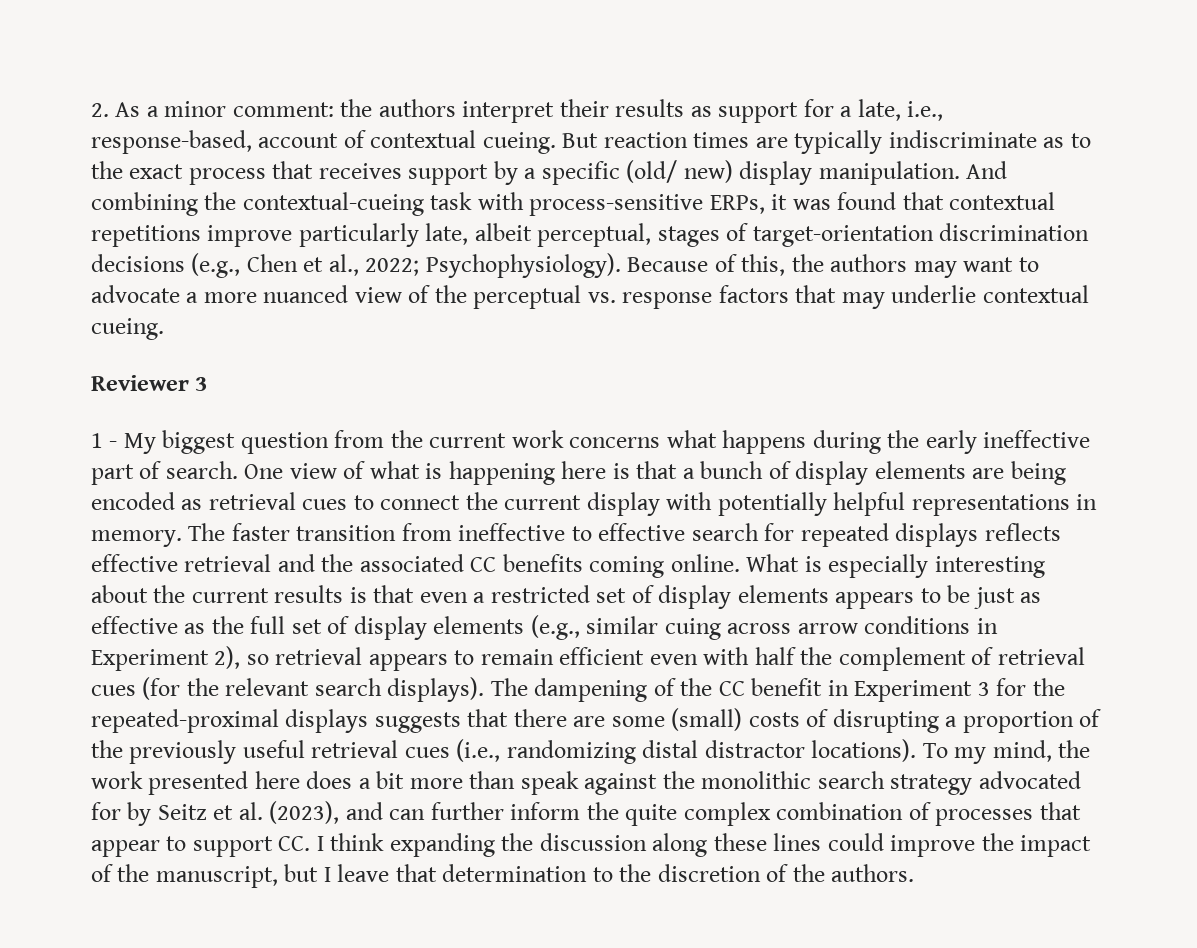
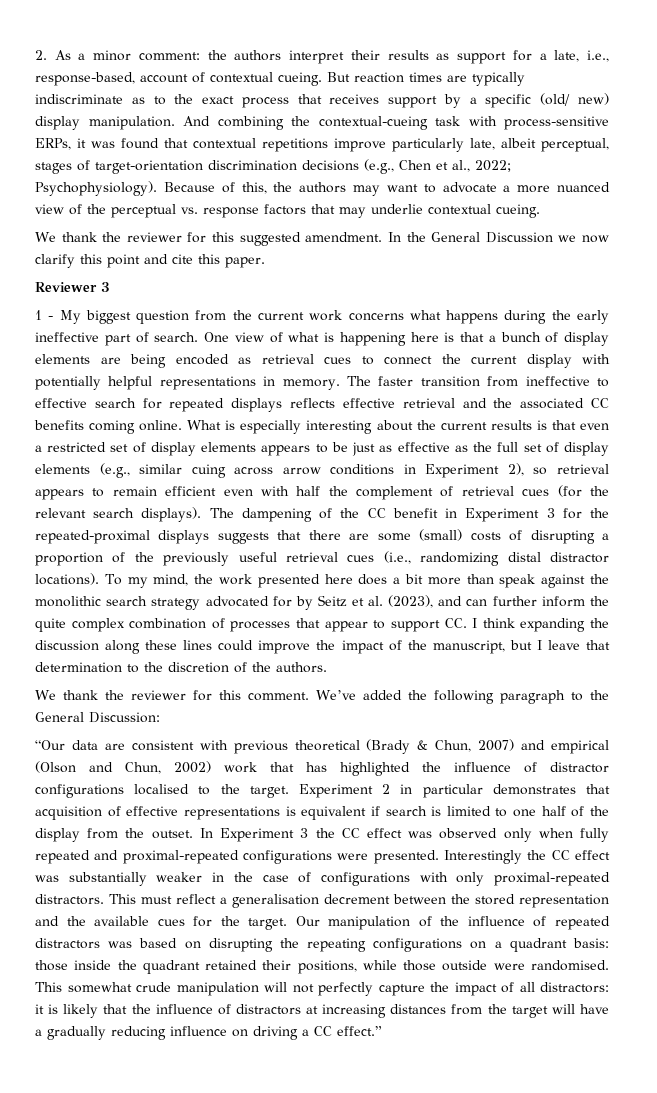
(164, 329) none -> [35,232,610,246] [35,254,265,268] // We thank the reviewer for this suggested amendment. In the General Discussion we now clarify this point and cite this paper.
(915, 873) none -> [35,690,609,704] [35,712,160,723] [35,739,610,754] [35,761,609,776] [35,784,610,798] [35,806,610,820] [35,828,609,842] [35,850,610,864] [35,872,610,886] [35,894,609,908] [35,916,610,930] [35,938,609,952] [35,960,609,974] [35,982,609,996] [35,1004,609,1018] [35,1026,382,1040] // We thank the reviewer for this comment. We’ve added the following paragraph to the General Discussion: // “Our data are consistent with previous theoretical (Brady & Chun, 2007) and empirical (Olson and Chun, 2002) work that has highlighted the influence of distractor configurations localised to the target. Experiment 2 in particular demonstrates that acquisition of effective representations is equivalent if search is limited to one half of the display from the outset. In Experiment 3 the CC effect was observed only when fully repeated and proximal-repeated configurations were presented. Interestingly the CC effect was substantially weaker in the case of configurations with only proximal-repeated distractors. This must reflect a generalisation decrement between the stored representation and the available cues for the target. Our manipulation of the influence of repeated distractors was based on disrupting the repeating configurations on a quadrant basis: those inside the quadrant retained their positions, while those outside were randomised. This somewhat crude manipulation will not perfectly capture the impact of all distractors: it is likely that the influence of distractors at increasing distances from the target will have a gradually reducing influence on driving a CC effect.”

